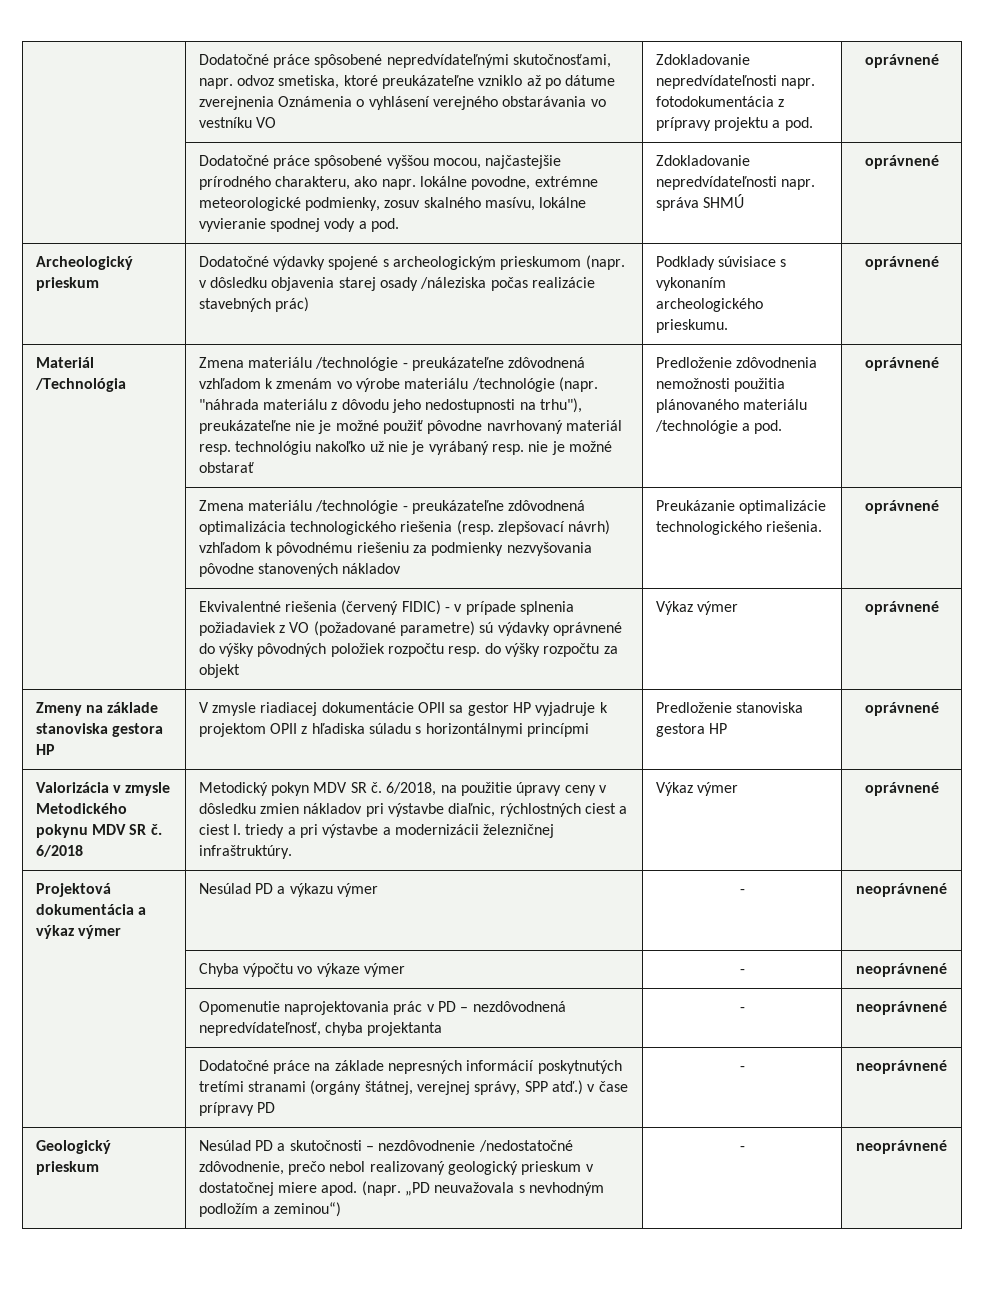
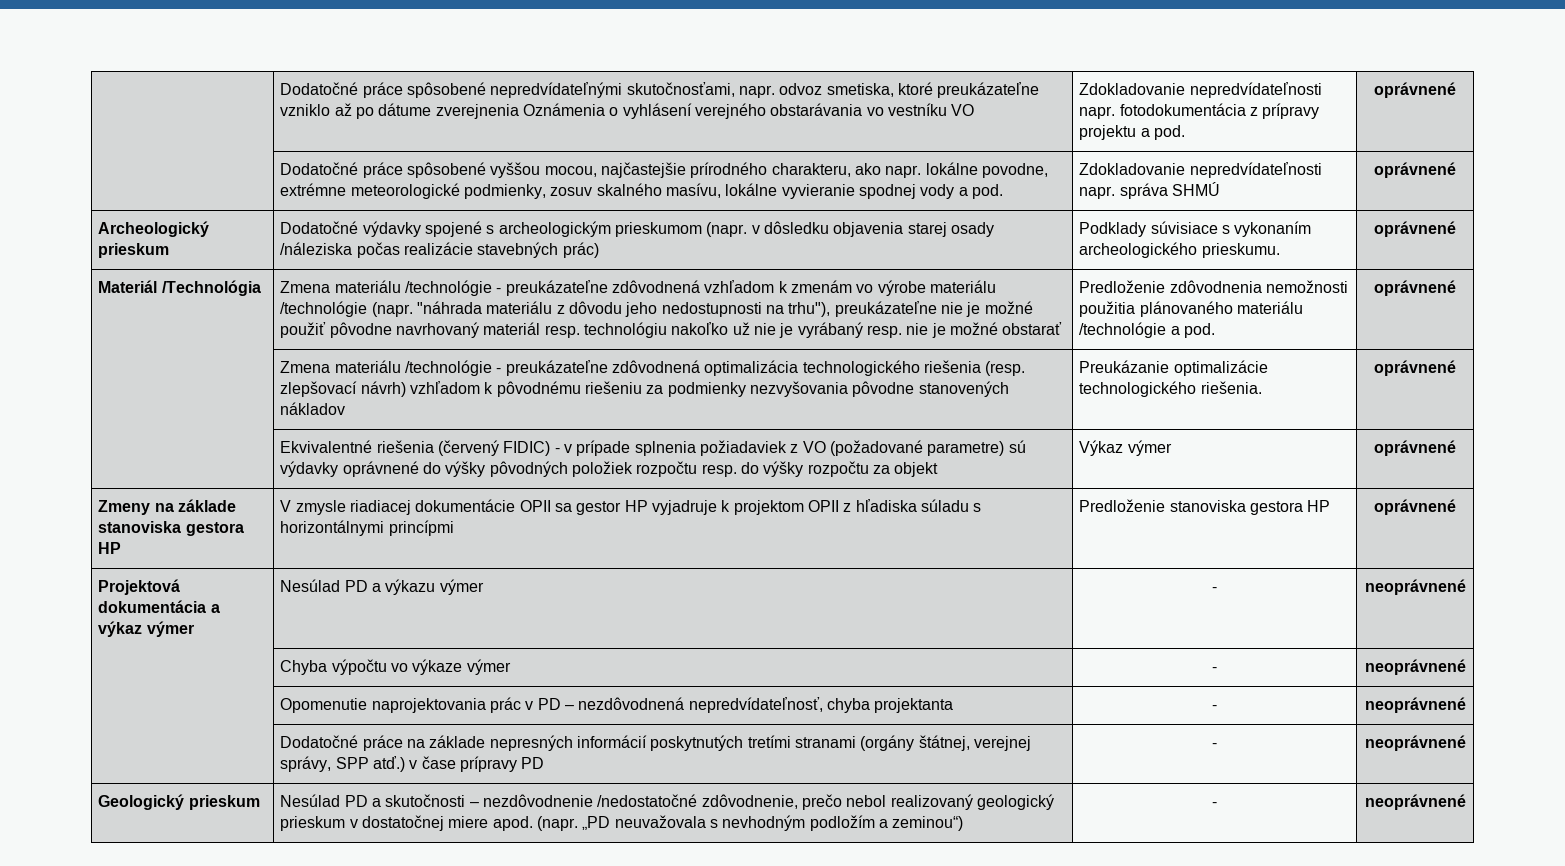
[35,782,171,796] [35,803,127,814] [35,824,162,838] [35,845,83,857] [198,782,607,796] [198,803,628,817] [198,824,555,838] [198,845,292,859] [655,782,739,796] [864,782,939,796] // Valorizácia v zmysle Metodického pokynu MDV SR č. 6/2018 | Metodický pokyn MDV SR č. 6/2018, na použitie úpravy ceny v dôsledku zmien nákladov pri výstavbe diaľnic, rýchlostných ciest a ciest I. triedy a pri výstavbe a modernizácii železničnej infraštruktúry. | Výkaz výmer | oprávnené -> (1456, 507) none

